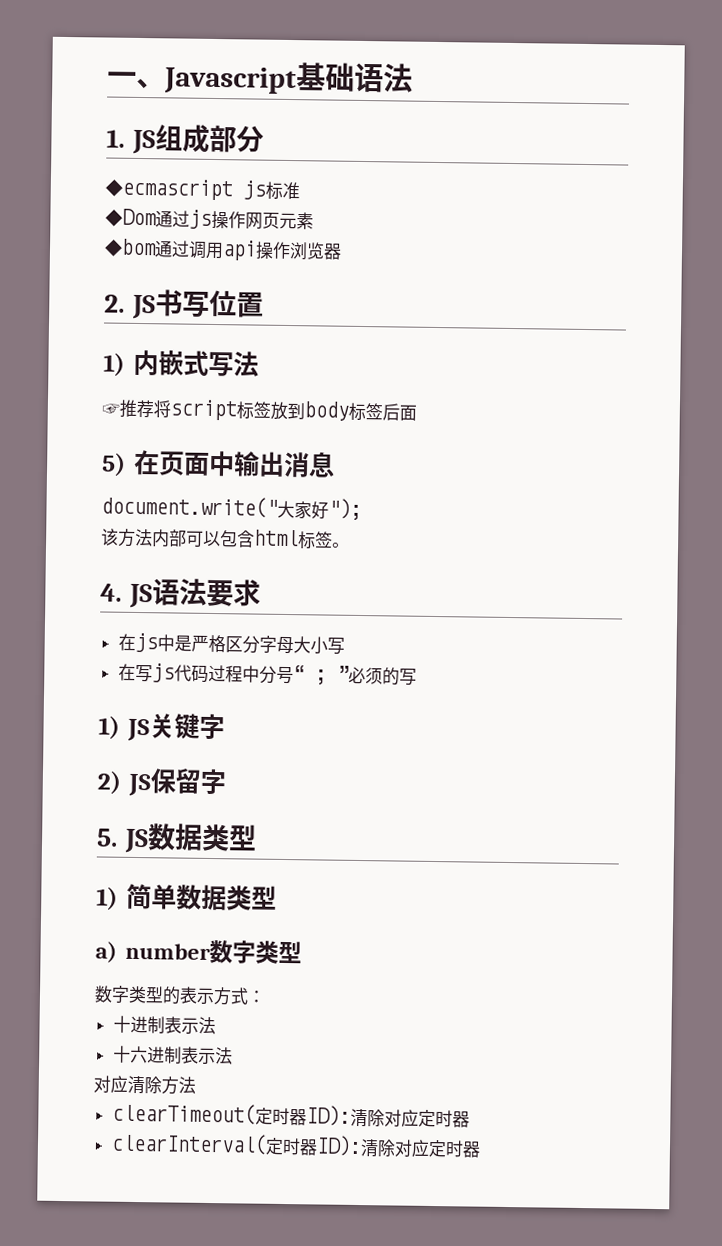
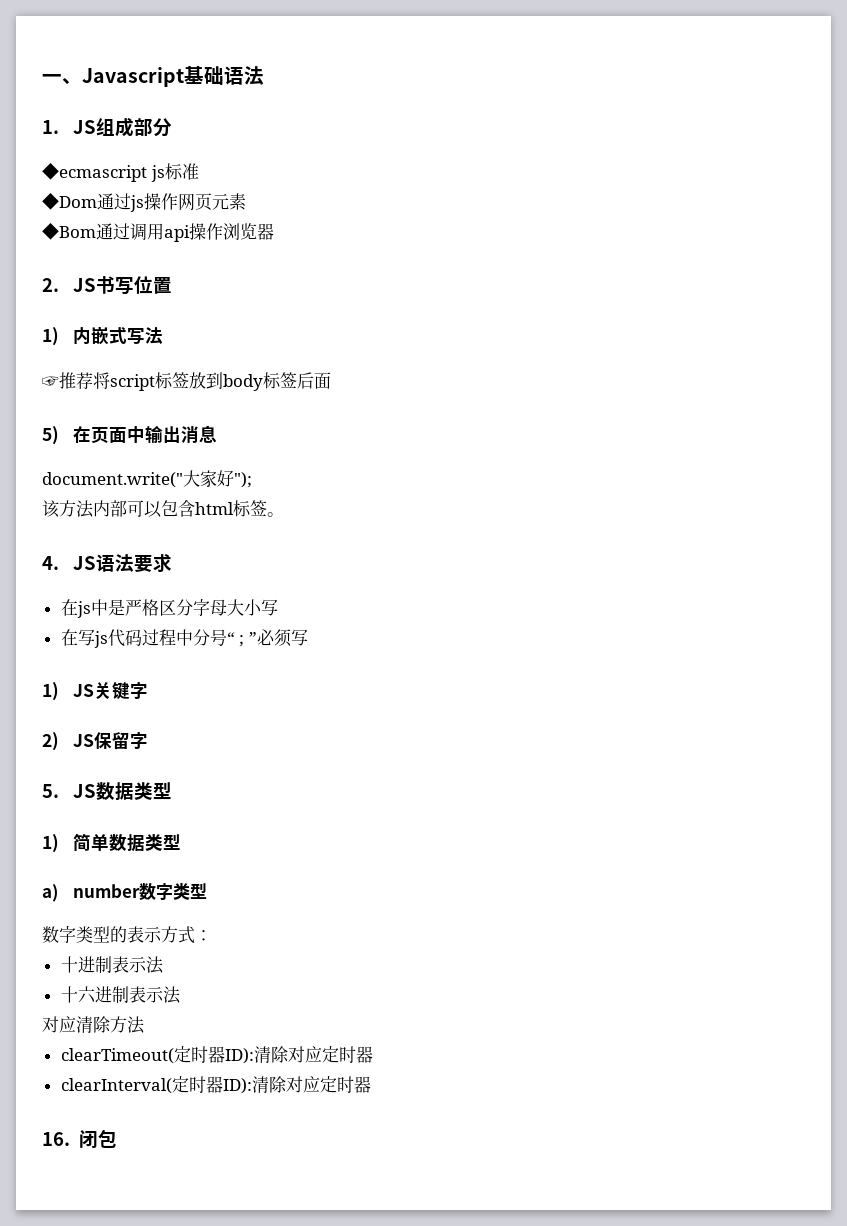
[104,238,157,258] ◆bom -> [42,223,96,240] ◆Bom
[381,667,400,686] 的 -> (292, 638) none
(481, 1149) none -> [42,1129,117,1148] // 16.闭包

